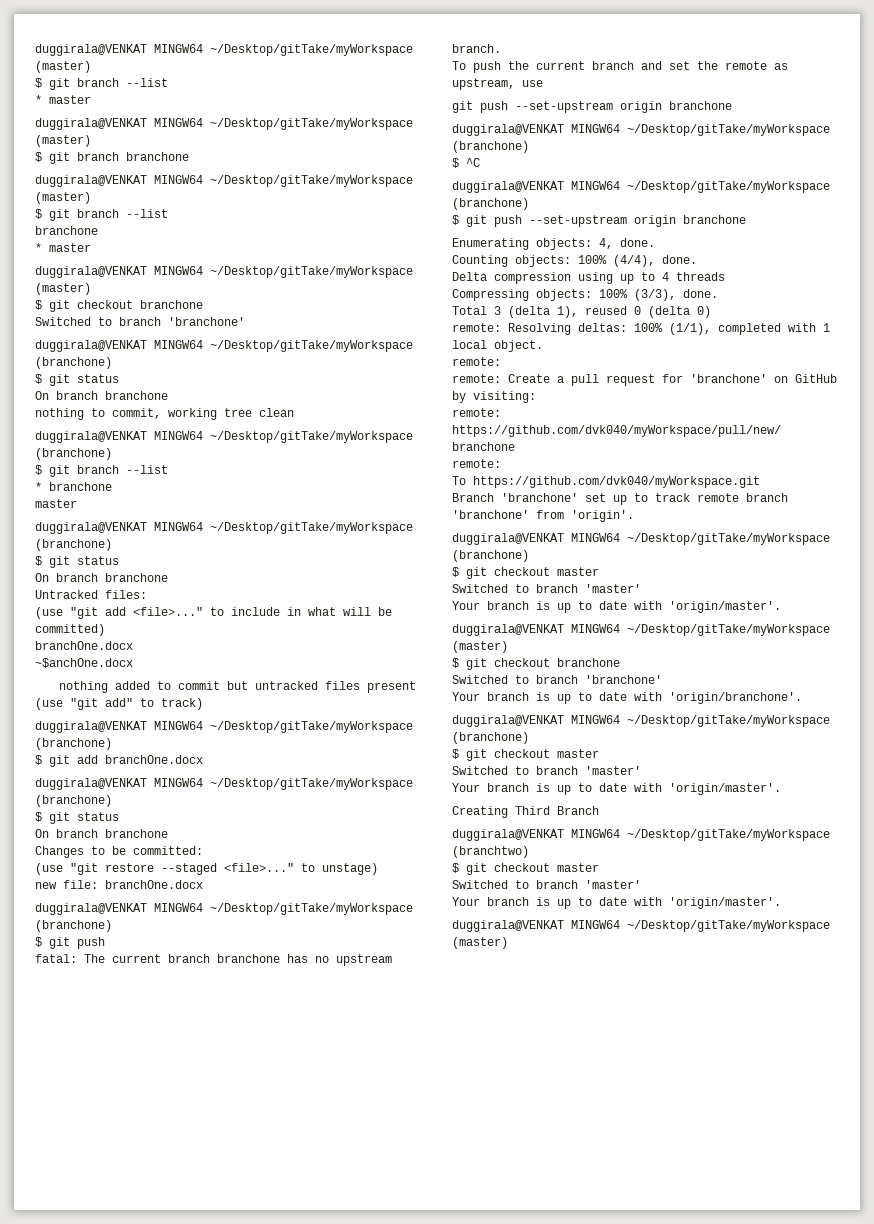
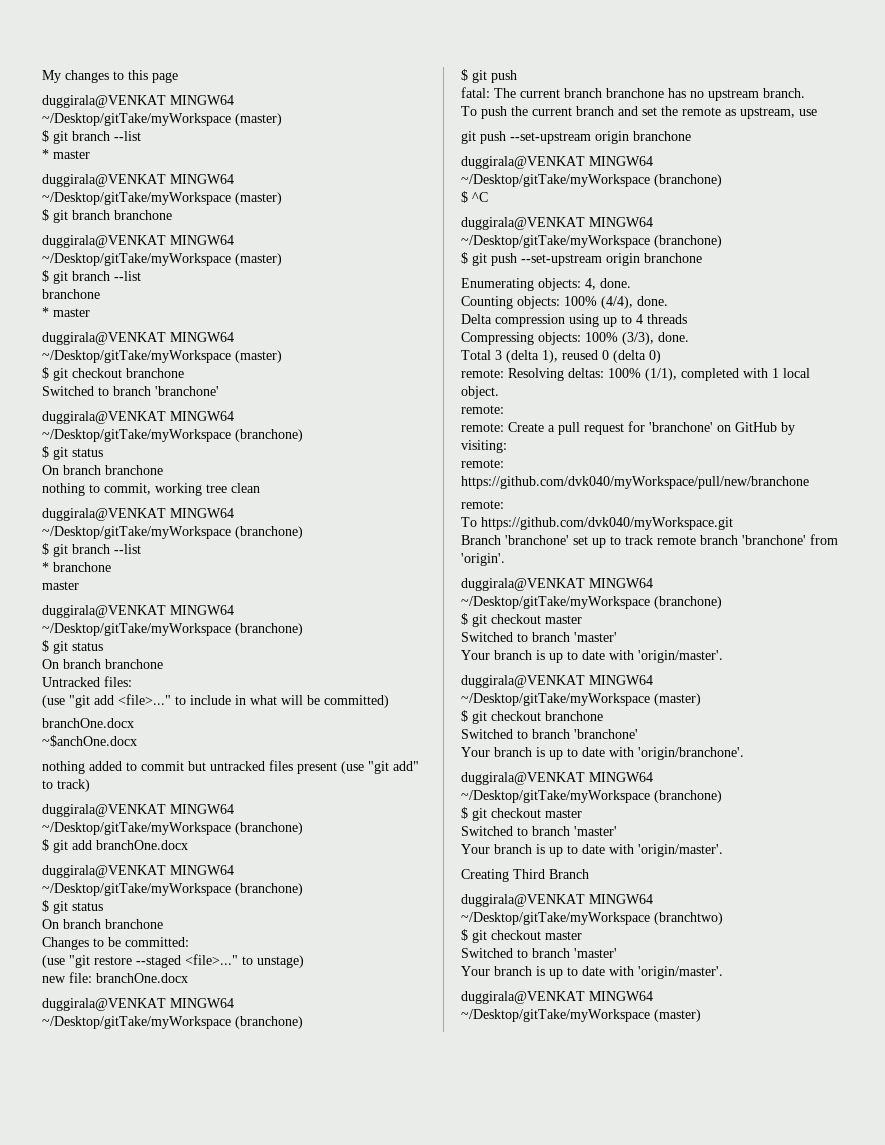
(35, 50) none -> [42,70,178,83] My changes to this page //

